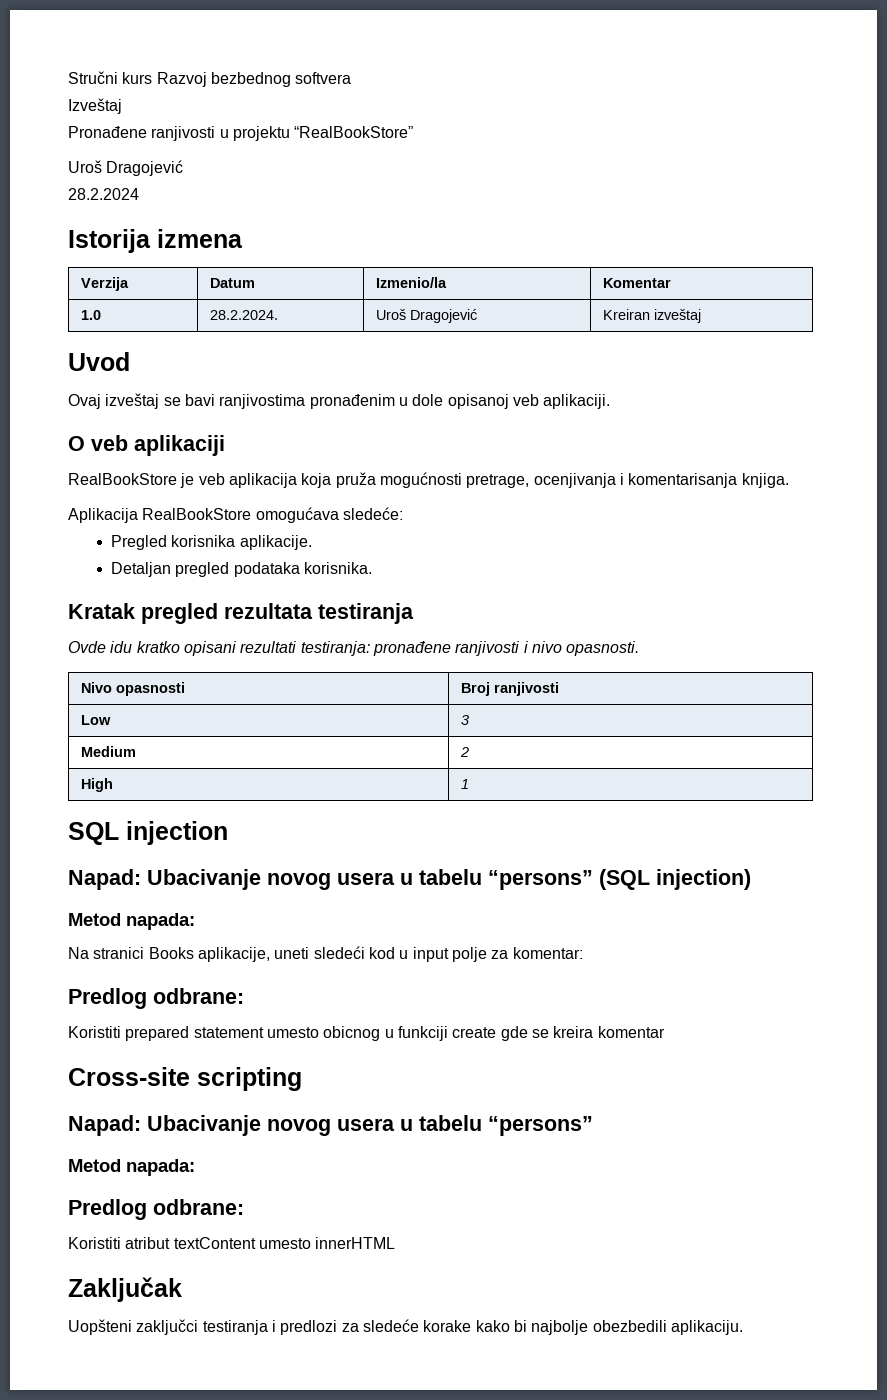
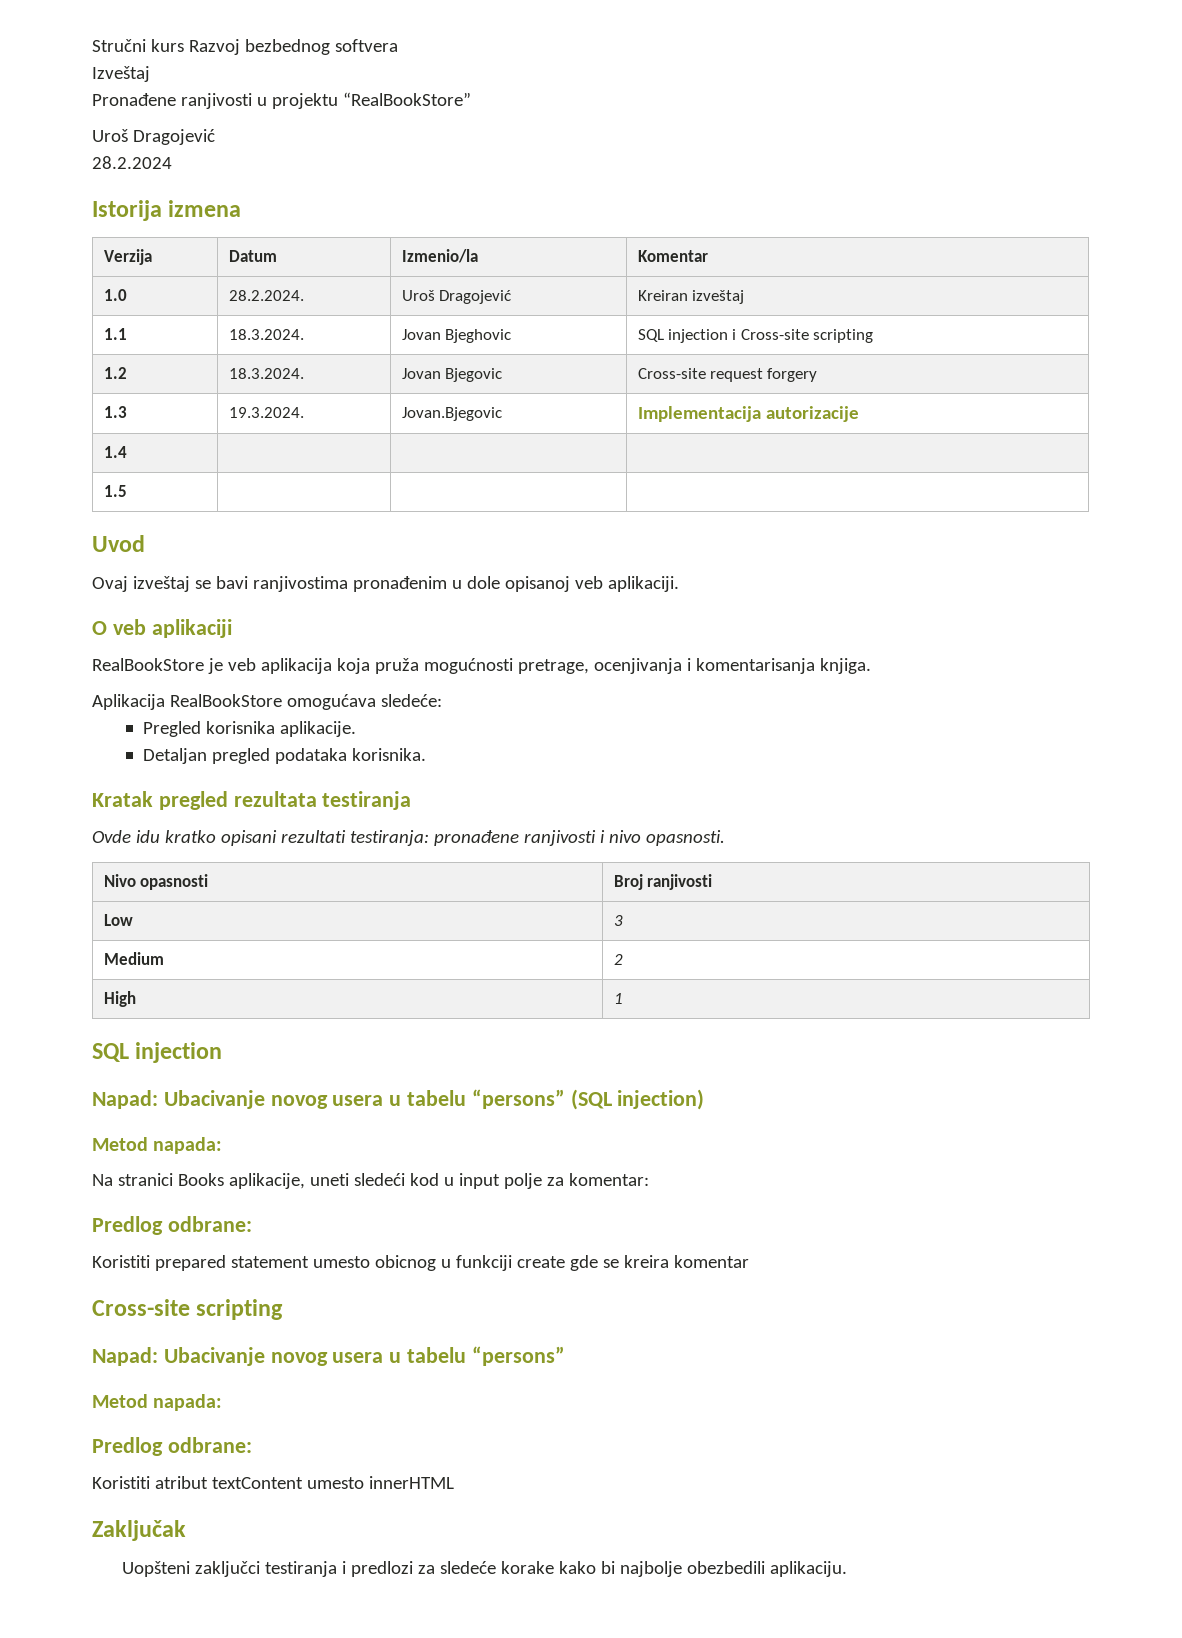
(701, 316) none -> [103,328,127,340] [228,329,304,340] [401,329,512,343] [637,329,874,343] [103,367,127,379] [228,368,304,379] [401,368,503,382] [637,368,818,382] [103,406,127,418] [228,407,304,418] [401,407,502,421] [637,406,859,422] [103,446,127,458] [103,485,127,497] // 1.1 | 18.3.2024. | Jovan Bjeghovic | SQL injection i Cross-site scripting // 1.2 | 18.3.2024. | Jovan Bjegovic | Cross-site request forgery // 1.3 | 19.3.2024. | Jovan.Bjegovic | Implementacija autorizacije // 1.4 | | | // 1.5 | | |

